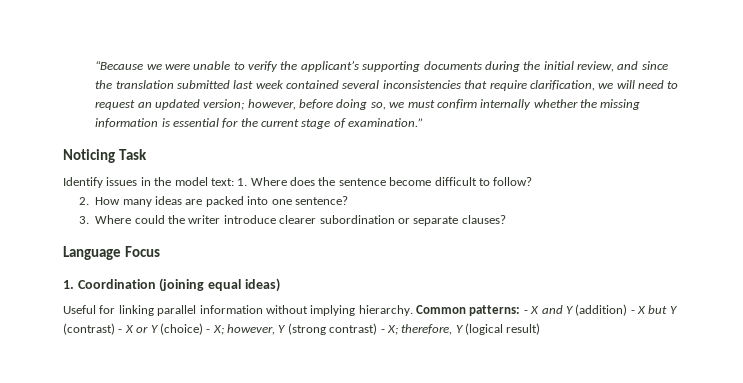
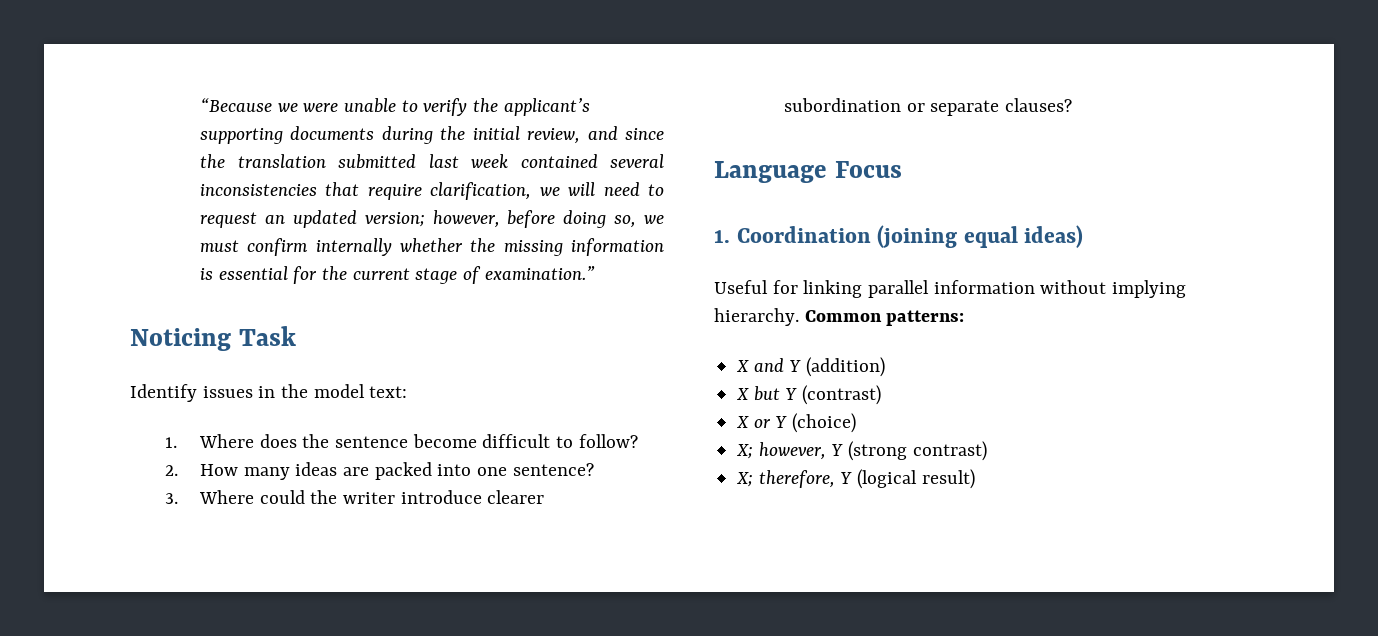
(234, 182) none -> (408, 392) //
[523,310,528,314] - -> (965, 318) //
[630,310,635,314] - -> (886, 367) //
[118,329,123,333] - -> (882, 395) //
[206,329,211,333] - -> (857, 423) //
[380,329,385,333] - -> (987, 451) //

